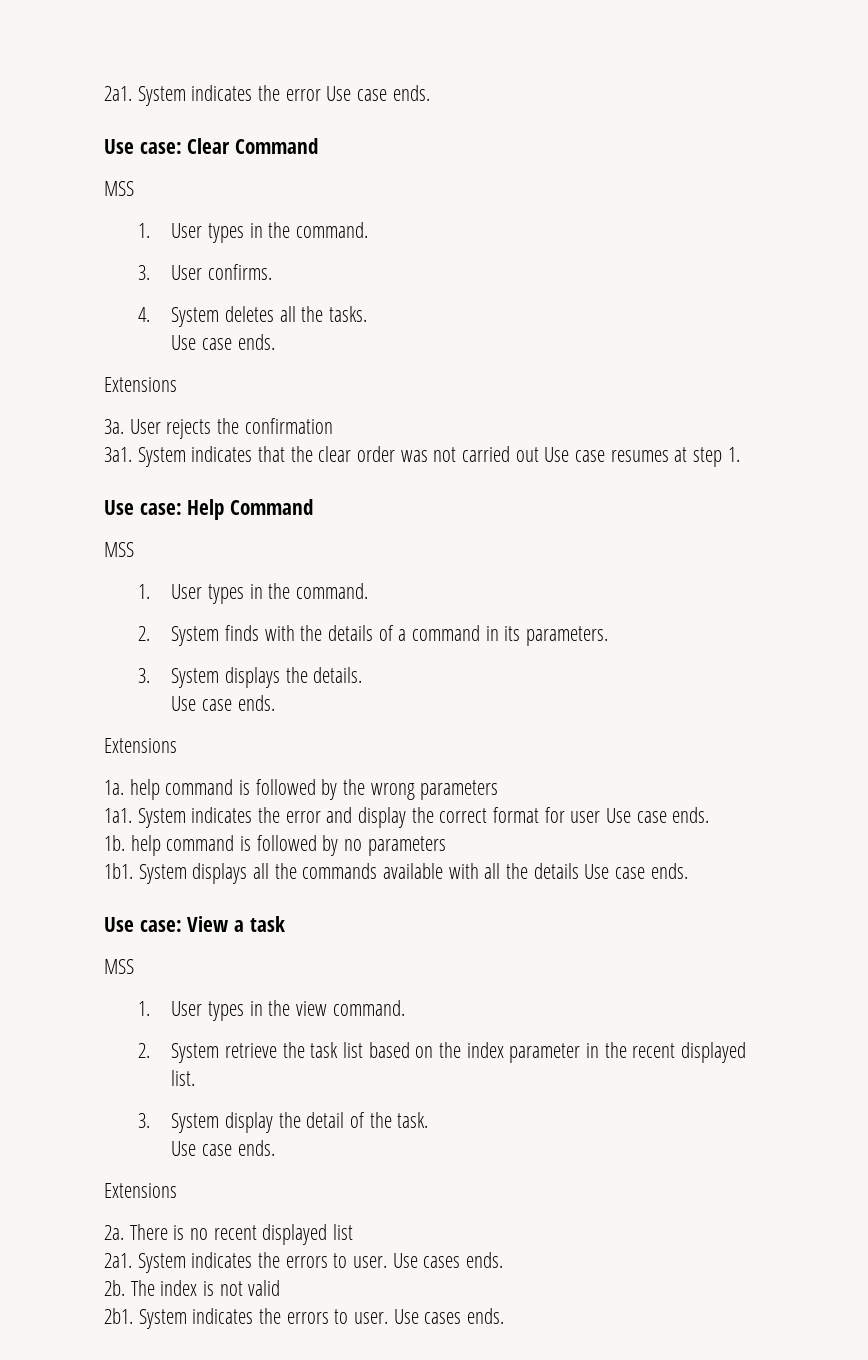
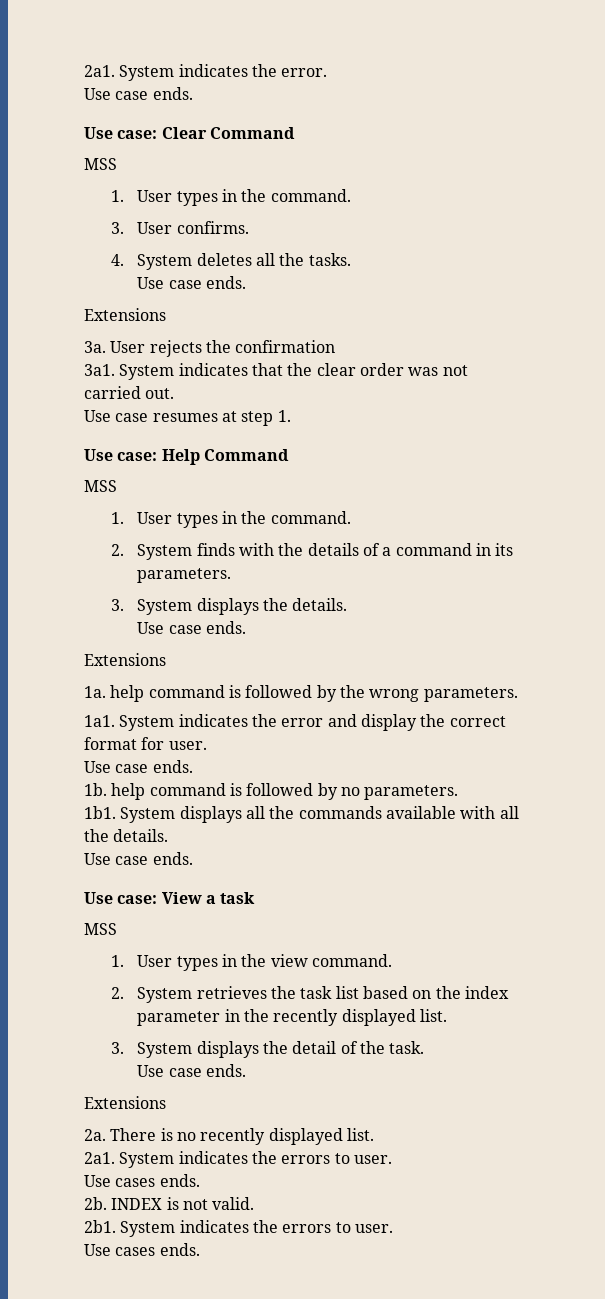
[104,85,321,106] 2a1. System indicates the error -> [84,64,328,81] 2a1. System indicates the error. //
[515,447,539,462] out -> [145,388,175,399] out. //
[420,780,499,800] parameters -> [423,687,518,702] parameters.
[570,811,601,823] user -> [168,741,207,750] user. //
[367,836,446,856] parameters -> [364,785,459,800] parameters.
[533,863,579,879] details -> [113,829,169,842] details. //
[224,1043,277,1058] retrieve -> [196,986,267,999] retrieves
[632,1043,676,1058] recent -> [273,1009,339,1026] recently
[224,1112,273,1133] display -> [196,1041,259,1058] displays
[213,1224,354,1245] recent displayed list -> [200,1128,374,1145] recently displayed list.
(388, 1262) none -> (392, 1159) //
[130,1280,198,1296] The index -> [111,1198,163,1210] INDEX
[248,1280,281,1296] valid -> [212,1197,255,1210] valid.
(389, 1318) none -> (393, 1228) //

